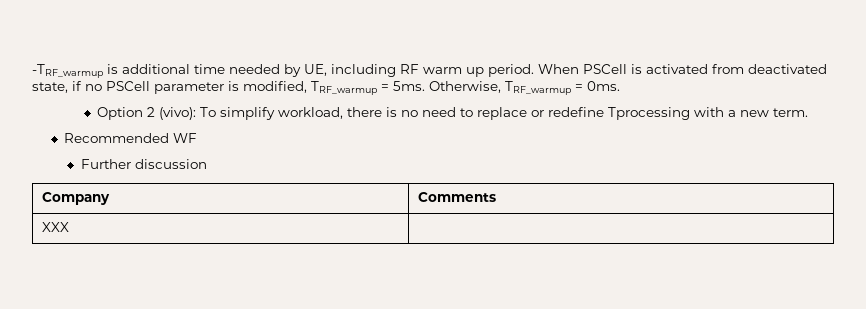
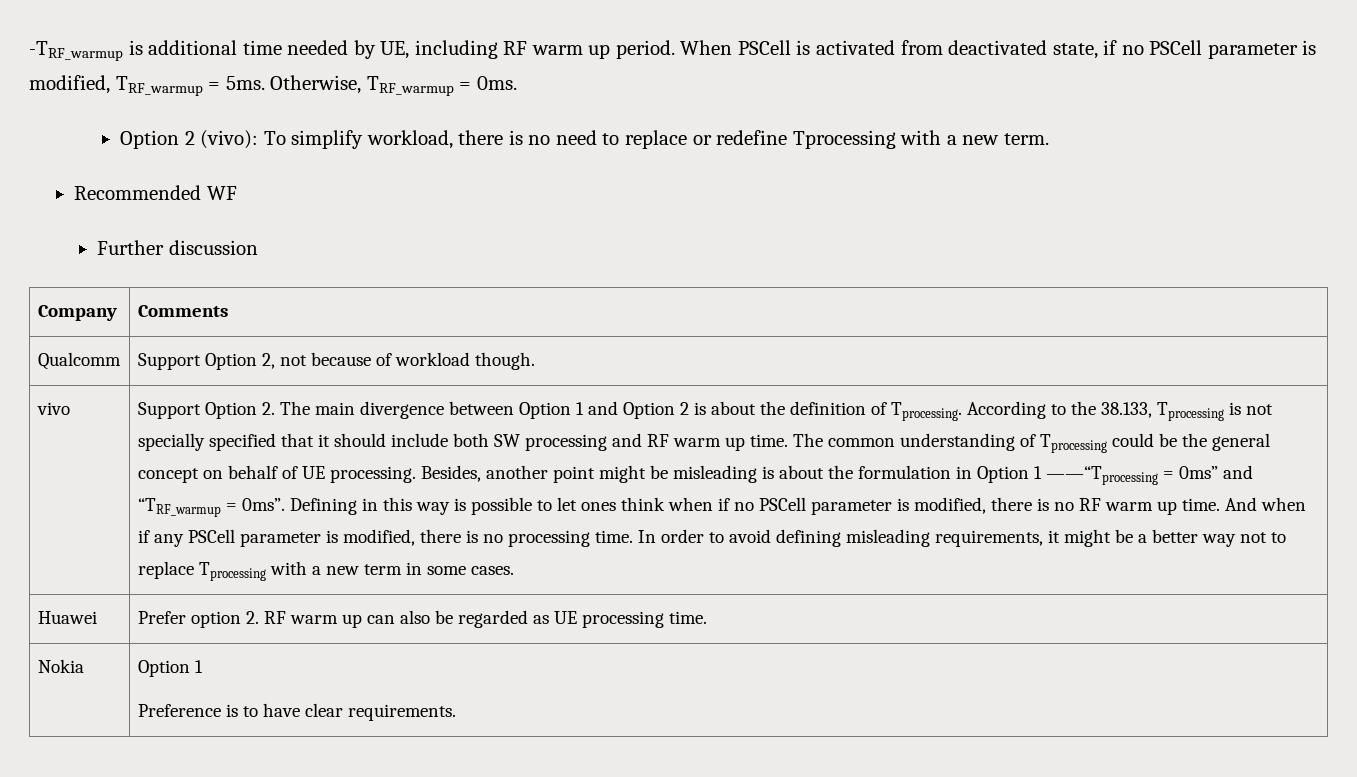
[41,222,69,232] XXX | -> [37,352,121,370] [137,352,535,370] [36,402,70,415] [137,401,1273,421] [137,433,1270,453] [137,465,1253,485] [137,497,1306,517] [137,529,1286,547] [137,561,514,581] [37,611,97,624] [137,610,707,628] [37,659,84,673] [137,660,203,677] [137,703,456,721] Qualcomm | Support Option 2, not because of workload though. // vivo | Support Option 2. The main divergence between Option 1 and Option 2 is about the definition of Tprocessing. According to the 38.133, Tprocessing is not specially specified that it should include both SW processing and RF warm up time. The common understanding of Tprocessing could be the general concept on behalf of UE processing. Besides, another point might be misleading is about the formulation in Option 1 ——“Tprocessing = 0ms” and “TRF_warmup = 0ms”. Defining in this way is possible to let ones think when if no PSCell parameter is modified, there is no RF warm up time. And when if any PSCell parameter is modified, there is no processing time. In order to avoid defining misleading requirements, it might be a better way not to replace Tprocessing with a new term in some cases. // Huawei | Prefer option 2. RF warm up can also be regarded as UE processing time. // Nokia | Option 1 // Preference is to have clear requirements.

